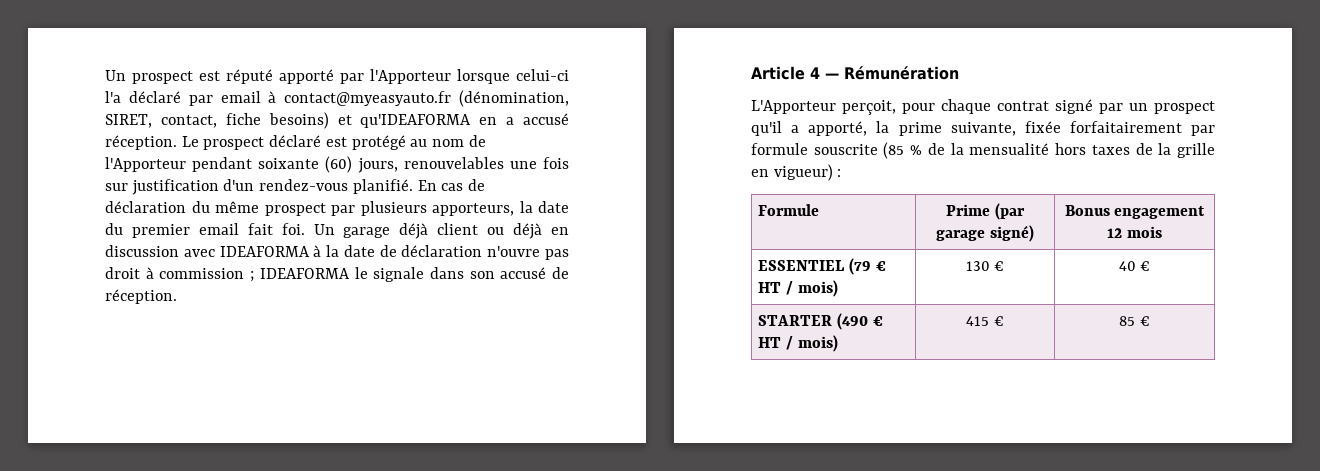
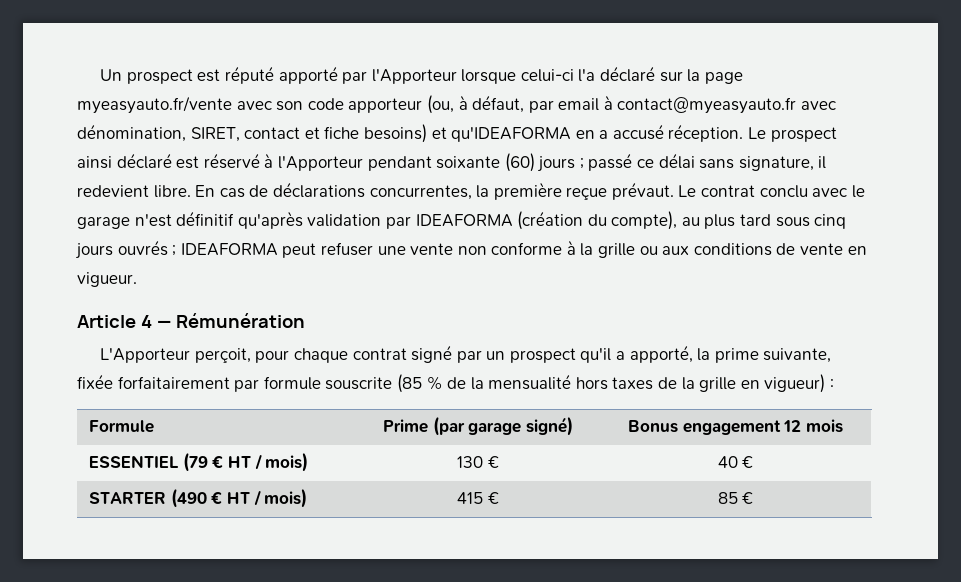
[188,90,569,107] [105,114,217,128] par email à contact@myeasyauto.fr (dénomination, SIRET, contact, -> [659,69,743,84] [77,95,837,114] [77,124,320,142] sur la page myeasyauto.fr/vente avec son code apporteur (ou, à défaut, par email à contact@myeasyauto.fr avec dénomination, SIRET, contact et
(265, 143) none -> [77,156,112,169] ainsi
[351,135,486,150] [105,156,569,173] [105,179,486,195] [105,201,569,216] [105,223,569,239] [105,245,569,260] [105,267,569,282] [105,289,177,304] protégé au nom de l'Apporteur pendant soixante (60) jours, renouvelables une fois sur justification d'un rendez-vous planifié. En cas de déclaration du même prospect par plusieurs apporteurs, la date du premier email fait foi. Un garage déjà client ou déjà en discussion avec IDEAFORMA à la date de déclaration n'ouvre pas droit à commission ; IDEAFORMA le signale dans son accusé de réception. -> [203,153,827,172] [77,182,865,200] [77,211,847,230] [75,240,867,259] [77,272,137,287] réservé à l'Apporteur pendant soixante (60) jours ; passé ce délai sans signature, il redevient libre. En cas de déclarations concurrentes, la première reçue prévaut. Le contrat conclu avec le garage n'est définitif qu'après validation par IDEAFORMA (création du compte), au plus tard sous cinq jours ouvrés ; IDEAFORMA peut refuser une vente non conforme à la grille ou aux conditions de vente en vigueur.

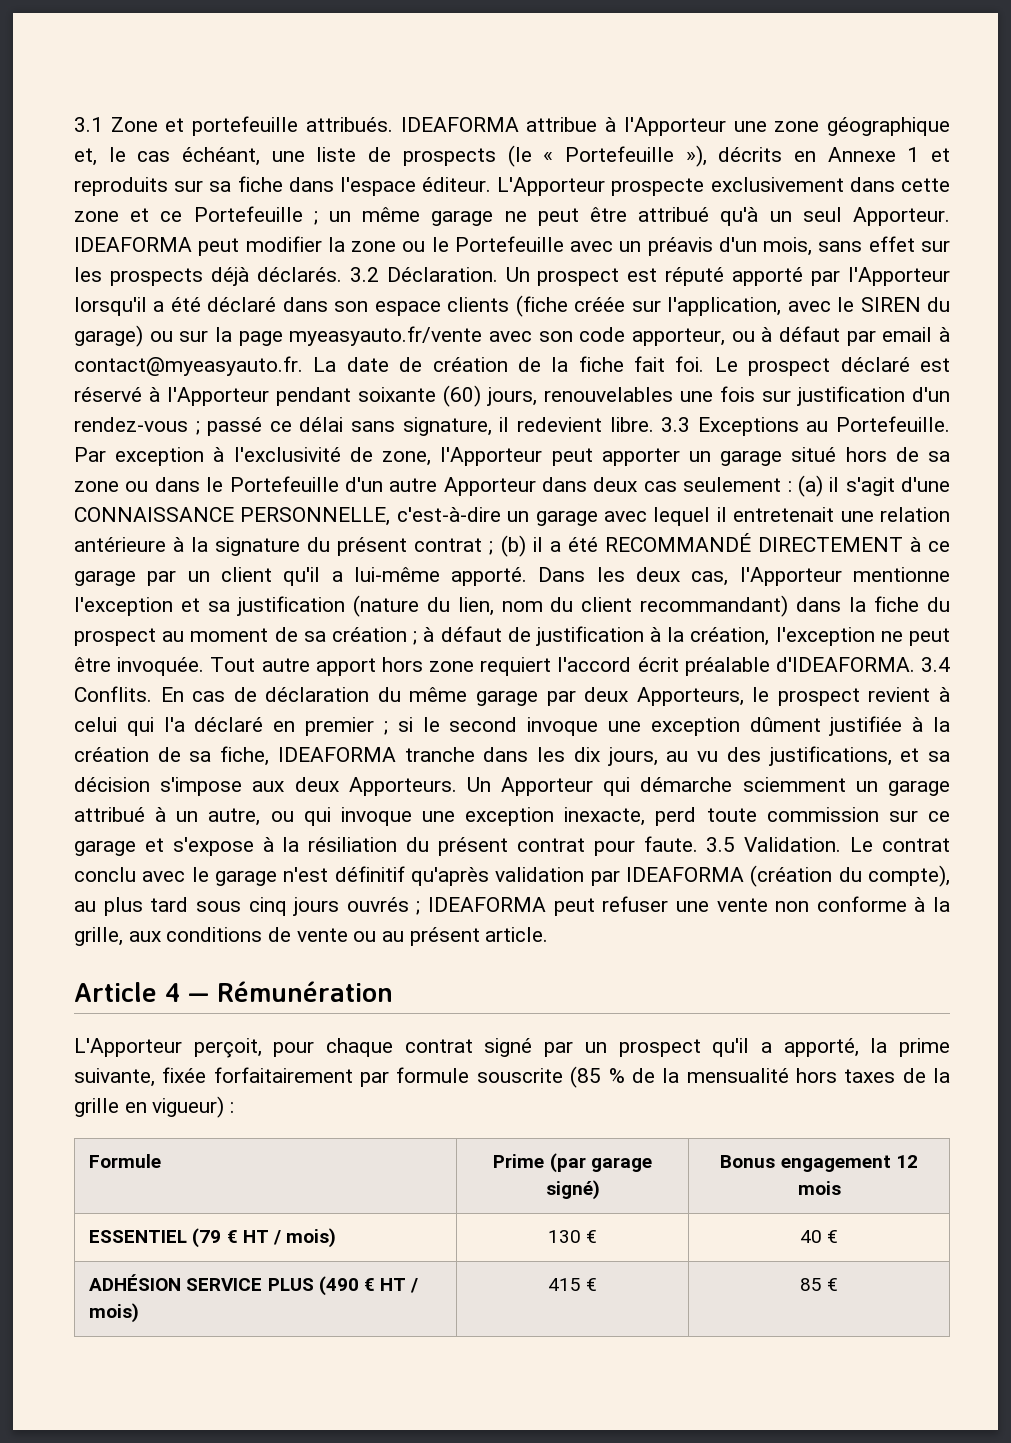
(100, 75) none -> [74,116,951,136] [74,145,950,167] [74,176,950,196] [74,206,951,226] [74,236,950,256] [74,267,498,286] 3.1 Zone et portefeuille attribués. IDEAFORMA attribue à l'Apporteur une zone géographique et, le cas échéant, une liste de prospects (le « Portefeuille »), décrits en Annexe 1 et reproduits sur sa fiche dans l'espace éditeur. L'Apporteur prospecte exclusivement dans cette zone et ce Portefeuille ; un même garage ne peut être attribué qu'à un seul Apporteur. IDEAFORMA peut modifier la zone ou le Portefeuille avec un préavis d'un mois, sans effet sur les prospects déjà déclarés. 3.2 Déclaration.
[461,66,656,84] lorsque celui-ci l'a déclaré -> [74,295,950,317] [74,325,173,347] lorsqu'il a été déclaré dans son espace clients (fiche créée sur l'application, avec le SIREN du garage) ou
[348,95,837,114] [77,124,744,143] apporteur (ou, à défaut, par email à contact@myeasyauto.fr avec dénomination, SIRET, contact et fiche besoins) et qu'IDEAFORMA en a accusé réception. -> [632,326,950,346] [74,356,705,376] apporteur, ou à défaut par email à contact@myeasyauto.fr. La date de création de la fiche fait foi.
[77,156,112,169] ainsi -> (831, 367) none
[537,156,576,172] jours -> [487,386,950,406] [74,417,188,432] jours, renouvelables une fois sur justification d'un rendez-vous
[195,182,674,200] En cas de déclarations concurrentes, la première reçue prévaut. -> [661,416,950,436] [74,447,950,466] [74,475,950,497] [74,507,950,526] [74,533,951,557] [74,567,950,586] [74,595,951,617] [74,626,950,646] [74,657,950,676] [74,686,950,706] [74,716,950,736] [74,746,951,766] [74,777,950,796] [74,807,950,826] [74,836,842,856] 3.3 Exceptions au Portefeuille. Par exception à l'exclusivité de zone, l'Apporteur peut apporter un garage situé hors de sa zone ou dans le Portefeuille d'un autre Apporteur dans deux cas seulement : (a) il s'agit d'une CONNAISSANCE PERSONNELLE, c'est-à-dire un garage avec lequel il entretenait une relation antérieure à la signature du présent contrat ; (b) il a été RECOMMANDÉ DIRECTEMENT à ce garage par un client qu'il a lui-même apporté. Dans les deux cas, l'Apporteur mentionne l'exception et sa justification (nature du lien, nom du client recommandant) dans la fiche du prospect au moment de sa création ; à défaut de justification à la création, l'exception ne peut être invoquée. Tout autre apport hors zone requiert l'accord écrit préalable d'IDEAFORMA. 3.4 Conflits. En cas de déclaration du même garage par deux Apporteurs, le prospect revient à celui qui l'a déclaré en premier ; si le second invoque une exception dûment justifiée à la création de sa fiche, IDEAFORMA tranche dans les dix jours, au vu des justifications, et sa décision s'impose aux deux Apporteurs. Un Apporteur qui démarche sciemment un garage attribué à un autre, ou qui invoque une exception inexacte, perd toute commission sur ce garage et s'expose à la résiliation du présent contrat pour faute. 3.5 Validation.
[598,243,658,258] grille ou -> [74,927,123,946] grille,
[847,246,867,255] [77,272,137,287] en vigueur. -> [353,927,549,946] ou au présent article.
[89,492,167,504] STARTER -> [89,1274,314,1291] ADHÉSION SERVICE PLUS

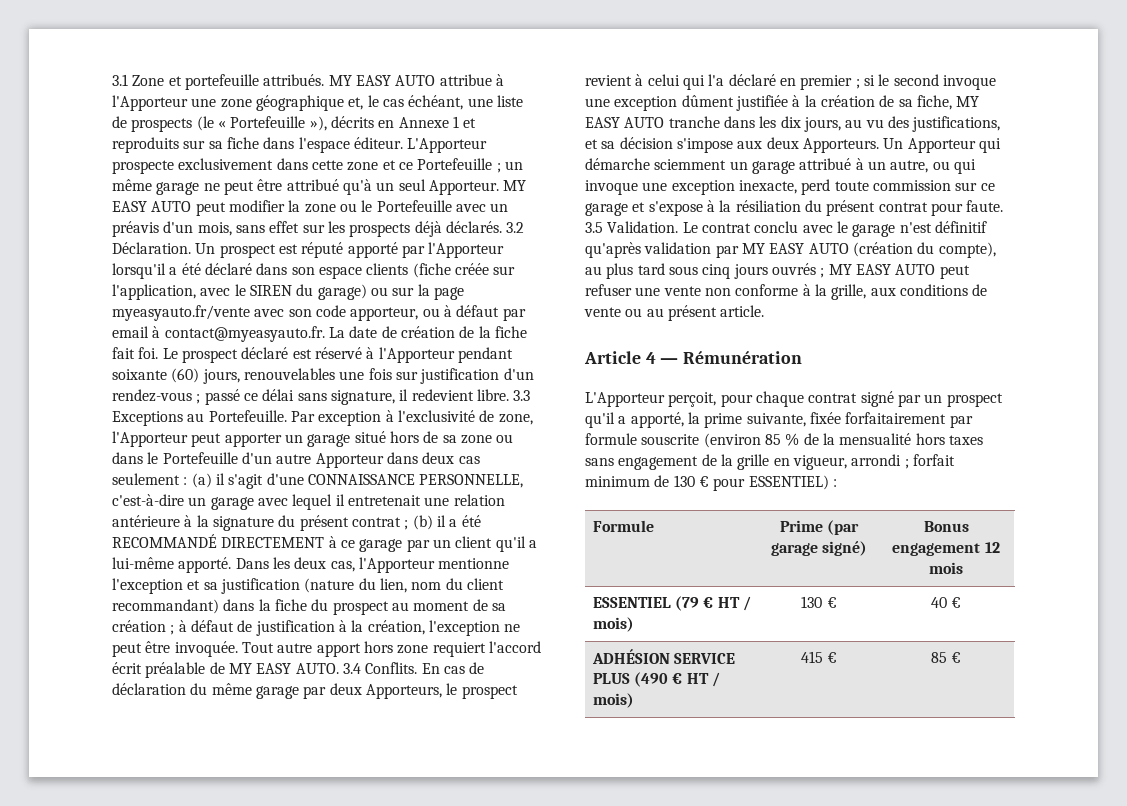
[400,117,519,132] IDEAFORMA -> [328,75,436,86] MY EASY AUTO
[74,237,192,252] IDEAFORMA -> [503,180,527,191] [112,201,192,212] MY EASY AUTO
[775,657,915,672] d'IDEAFORMA. -> [209,662,339,674] de MY EASY AUTO.
[277,747,396,762] IDEAFORMA -> [956,96,980,107] [585,117,665,128] MY EASY AUTO
[626,867,744,882] IDEAFORMA -> [741,243,849,254] MY EASY AUTO
[428,897,546,912] IDEAFORMA -> [828,264,936,275] MY EASY AUTO
[570,1066,602,1088] (85 -> [703,433,781,448] (environ 85
(896, 1076) none -> [585,456,699,470] sans engagement
[152,1096,225,1118] vigueur) -> [792,454,955,470] [585,475,829,491] vigueur, arrondi ; forfait minimum de 130 € pour ESSENTIEL)

